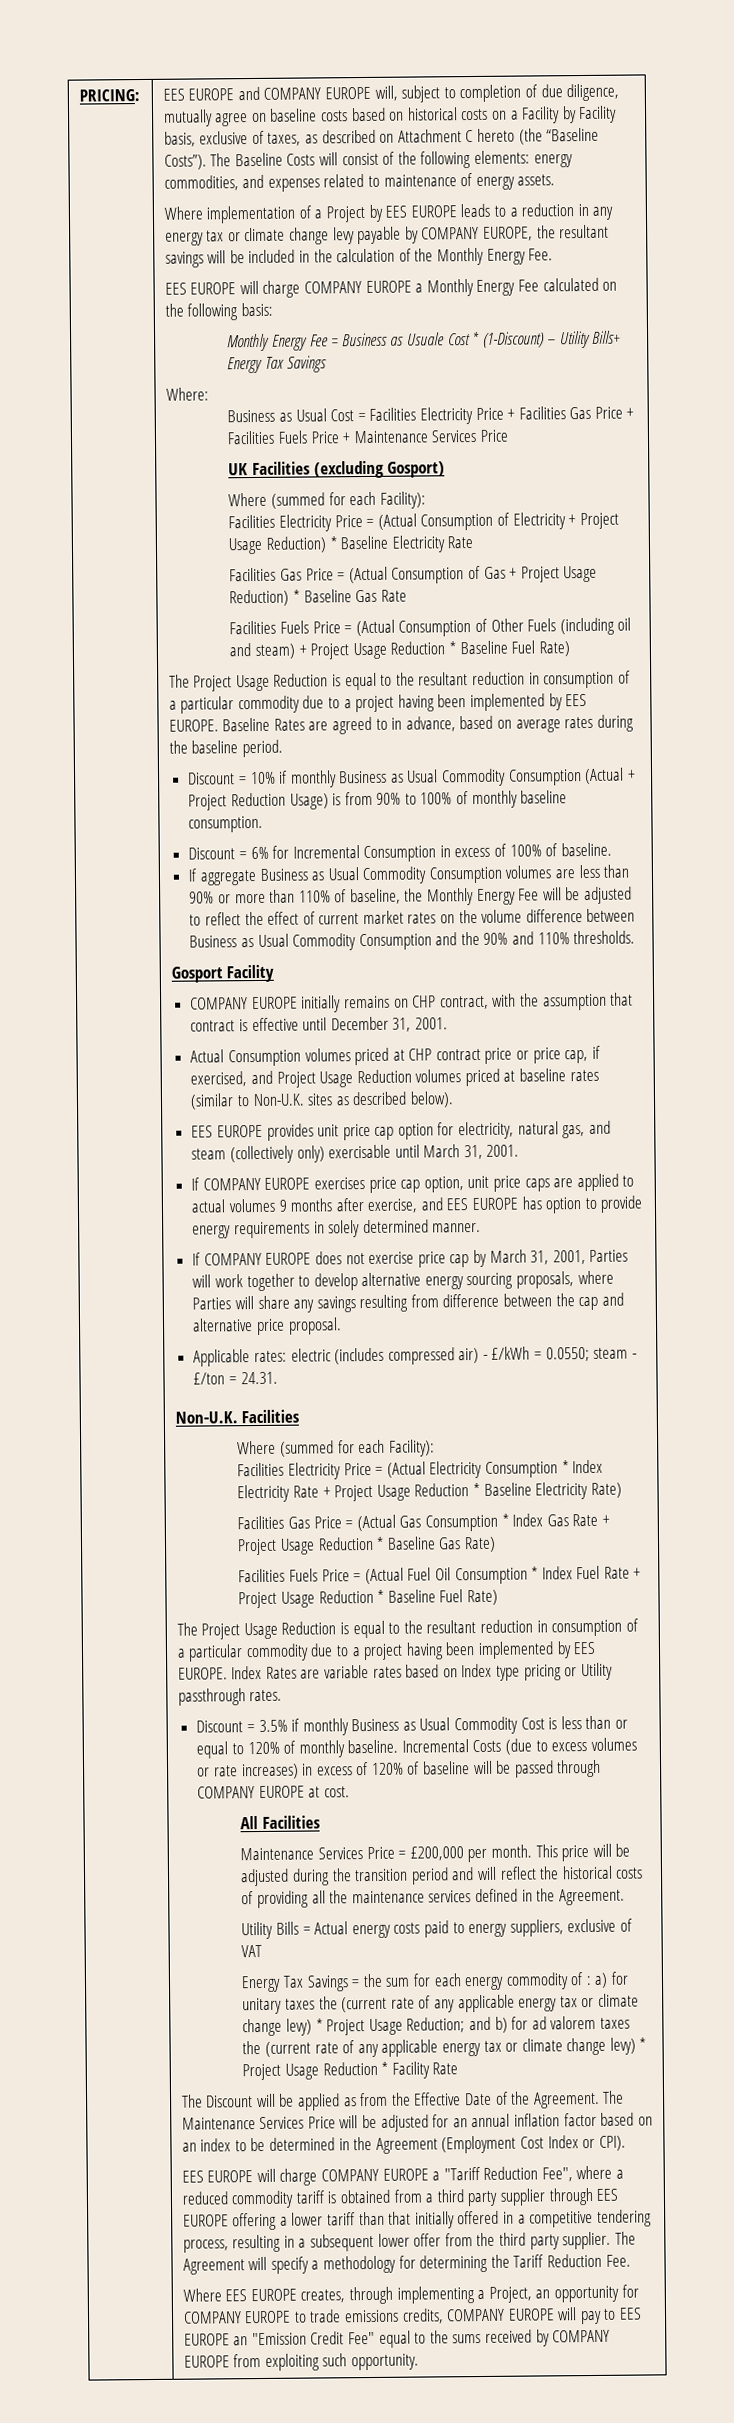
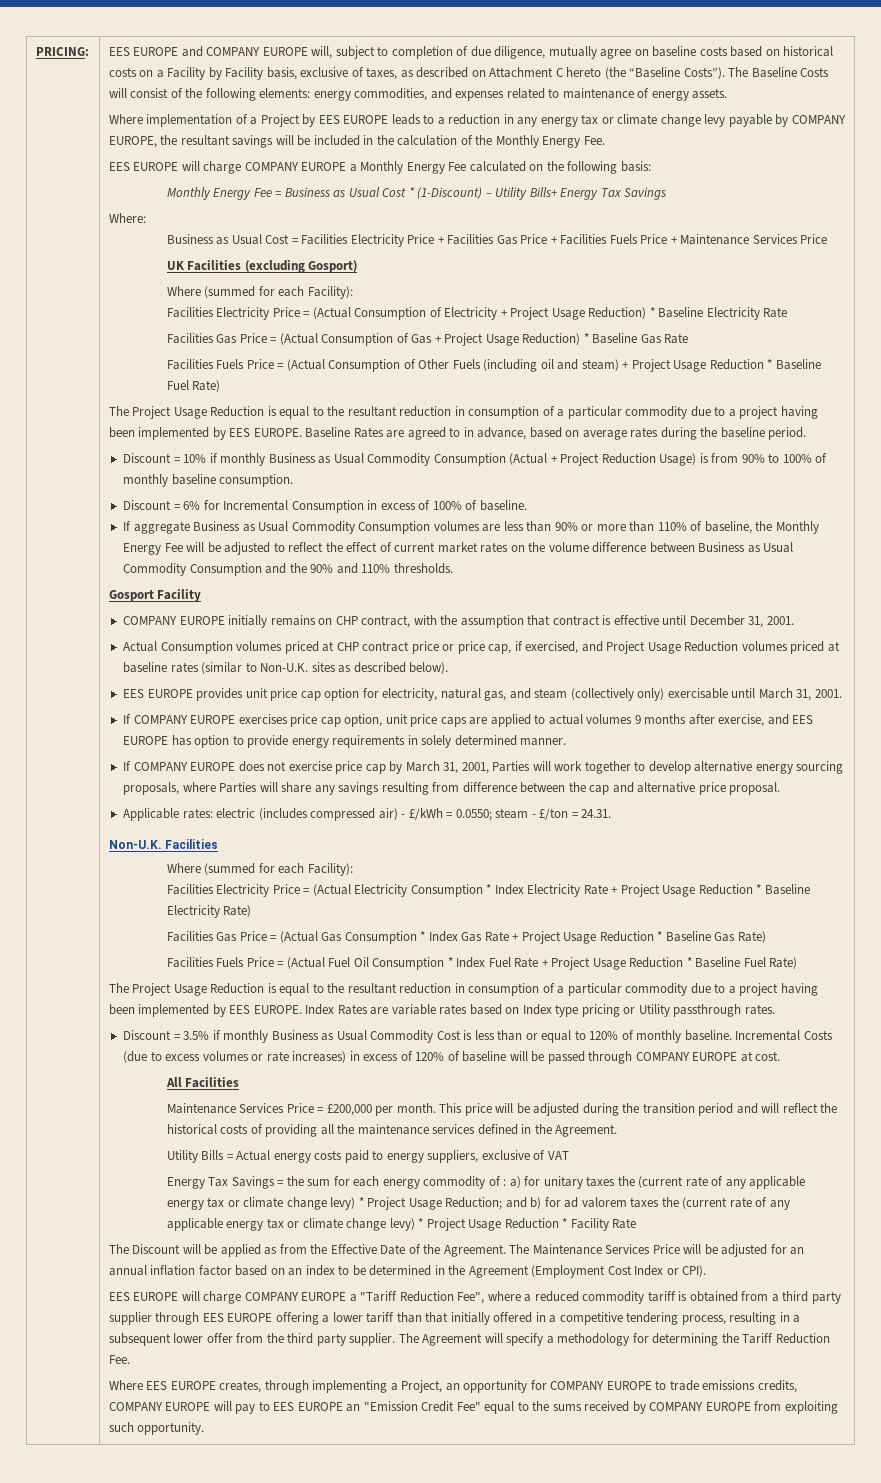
[406,332,445,346] Usuale -> [348,187,380,197] Usual

